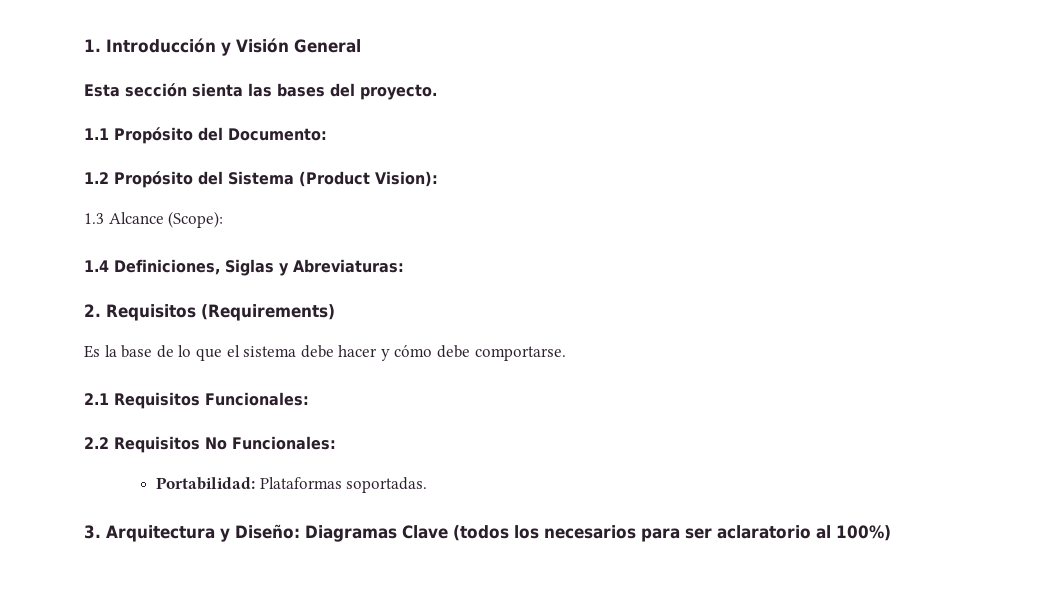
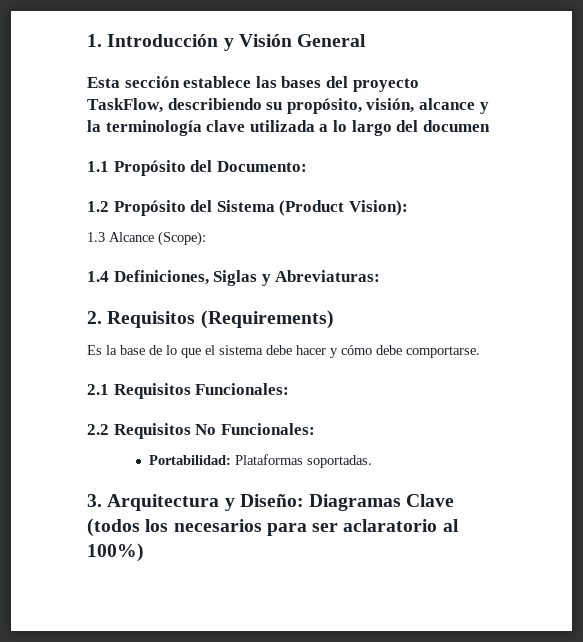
[192,83,243,97] sienta -> [183,76,252,88] establece
[360,84,437,100] proyecto. -> [352,78,419,92] [87,98,489,114] [87,120,490,136] proyecto TaskFlow, describiendo su propósito, visión, alcance y la terminología clave utilizada a lo largo del documen

